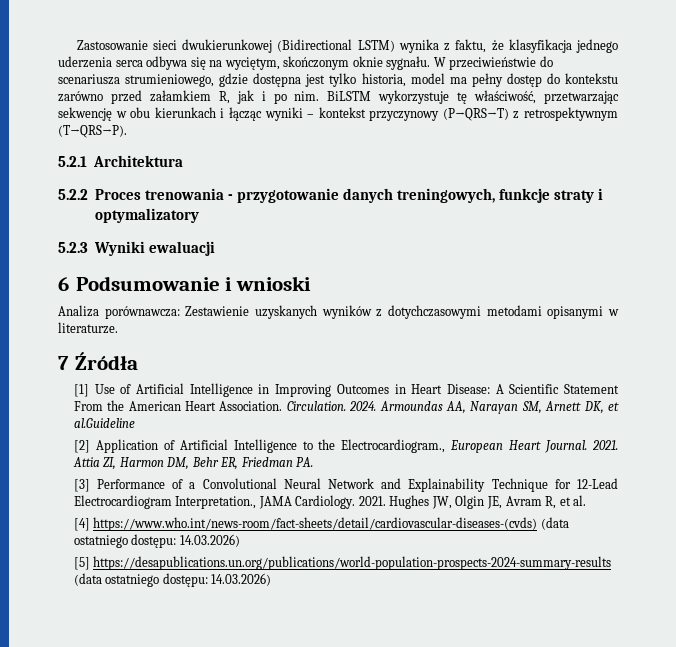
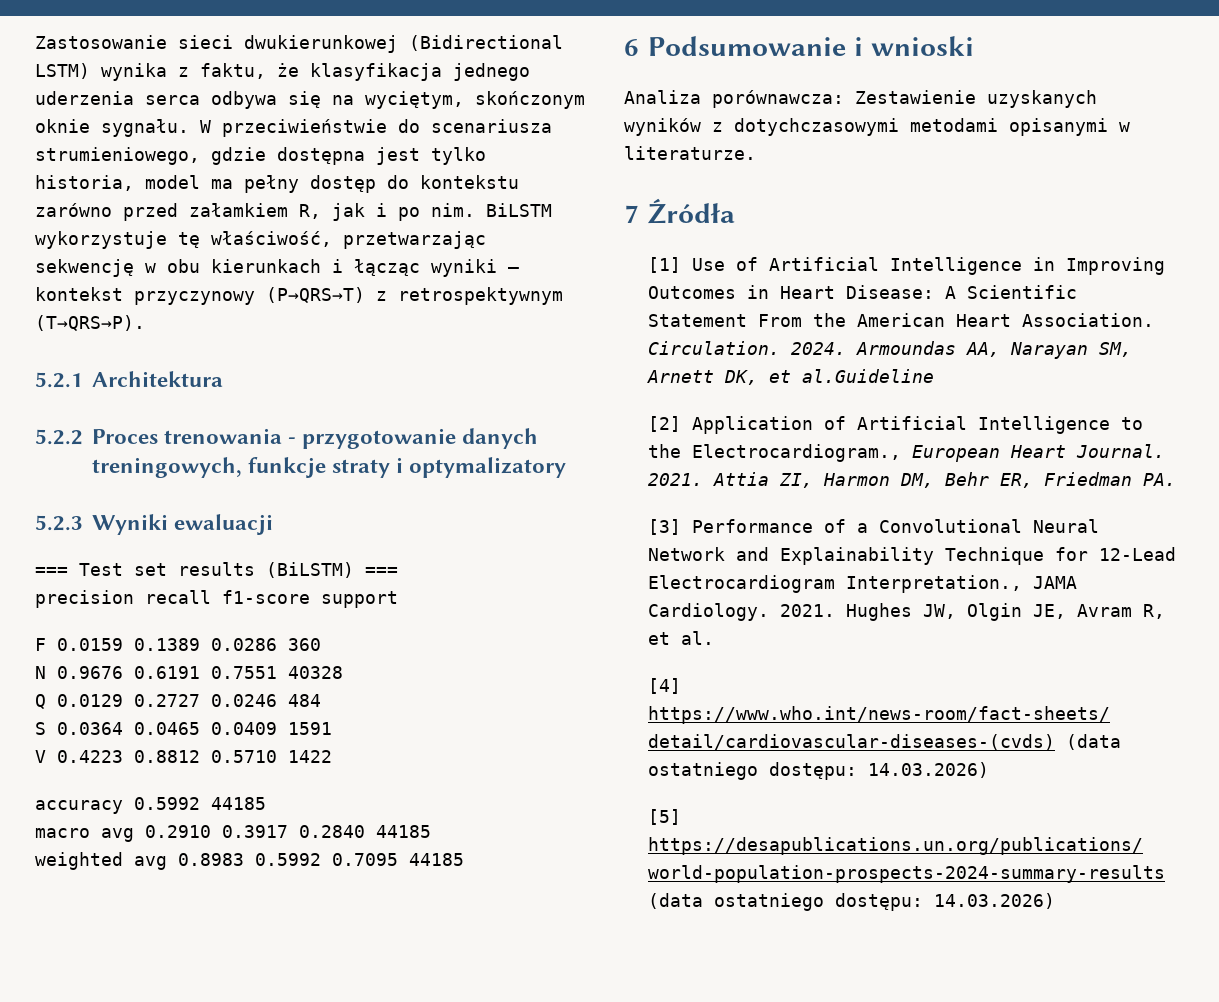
(215, 248) none -> [35,562,398,578] [35,590,398,608] [35,638,321,651] [35,666,343,679] [35,694,321,709] [35,722,332,735] [35,750,332,763] [35,797,266,814] [35,825,431,842] [35,852,464,870] // === Test set results (BiLSTM) === // precision recall f1-score support // F 0.0159 0.1389 0.0286 360 // N 0.9676 0.6191 0.7551 40328 // Q 0.0129 0.2727 0.0246 484 // S 0.0364 0.0465 0.0409 1591 // V 0.4223 0.8812 0.5710 1422 // accuracy 0.5992 44185 // macro avg 0.2910 0.3917 0.2840 44185 // weighted avg 0.8983 0.5992 0.7095 44185

